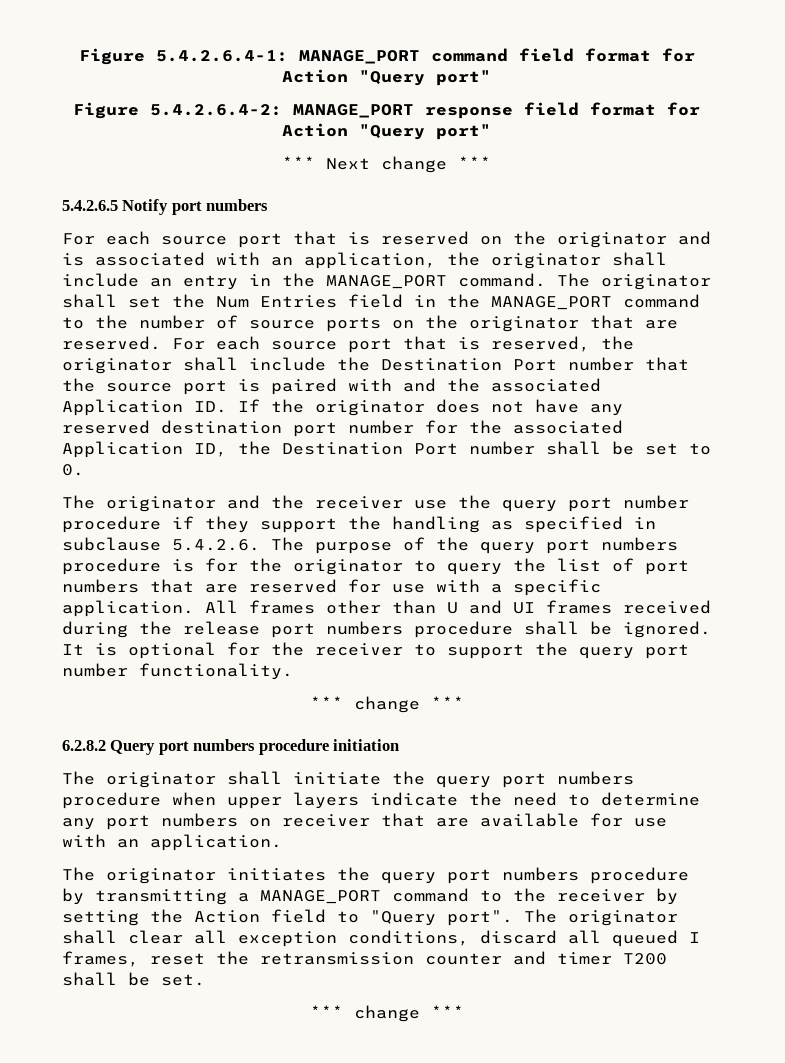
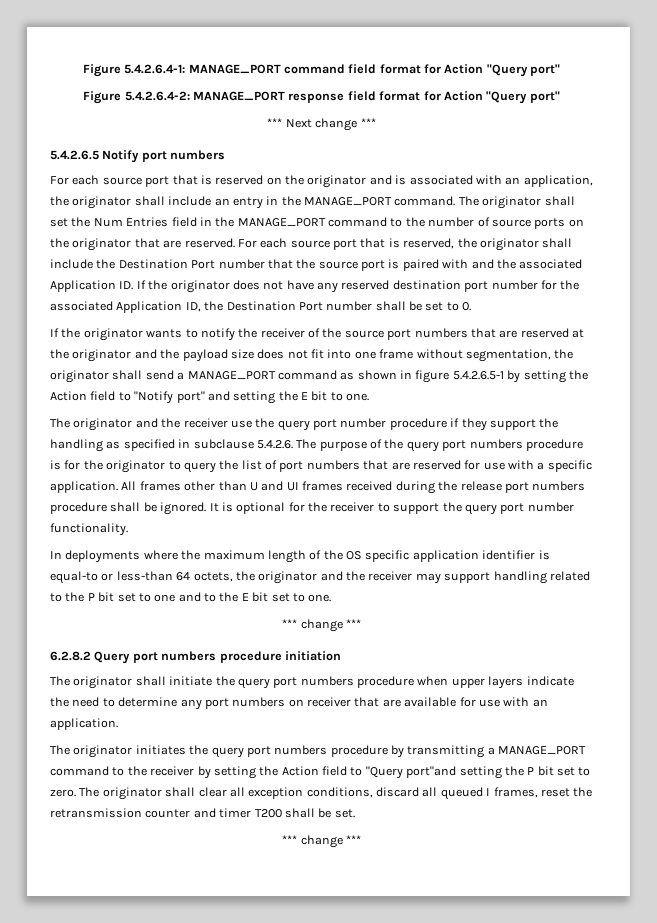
(84, 470) none -> [50,328,584,341] [50,349,574,362] [50,370,588,383] [50,391,370,404] // If the originator wants to notify the receiver of the source port numbers that are reserved at the originator and the payload size does not fit into one frame without segmentation, the originator shall send a MANAGE_PORT command as shown in figure 5.4.2.6.5-1 by setting the Action field to "Notify port" and setting the E bit to one.
(293, 671) none -> [50,550,550,563] [50,571,590,584] [50,592,332,602] // In deployments where the maximum length of the OS specific application identifier is equal-to or less-than 64 octets, the originator and the receiver may support handling related to the P bit set to one and to the E bit set to one.
[447,910,513,926] port". -> [406,766,591,779] [50,789,76,797] port"and setting the P bit set to zero.

